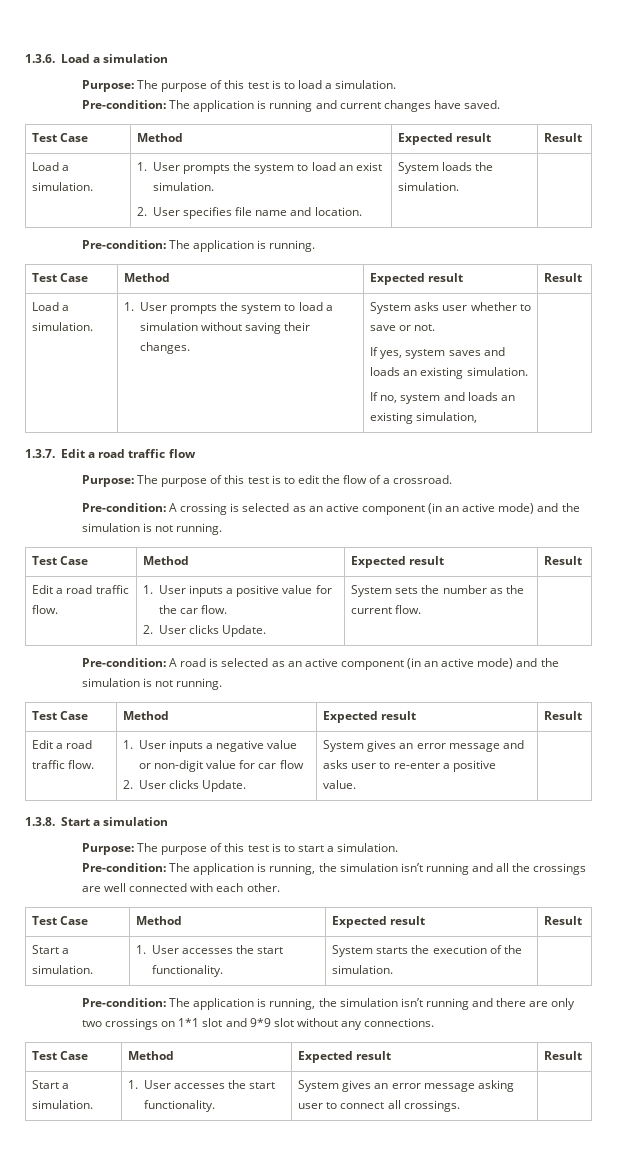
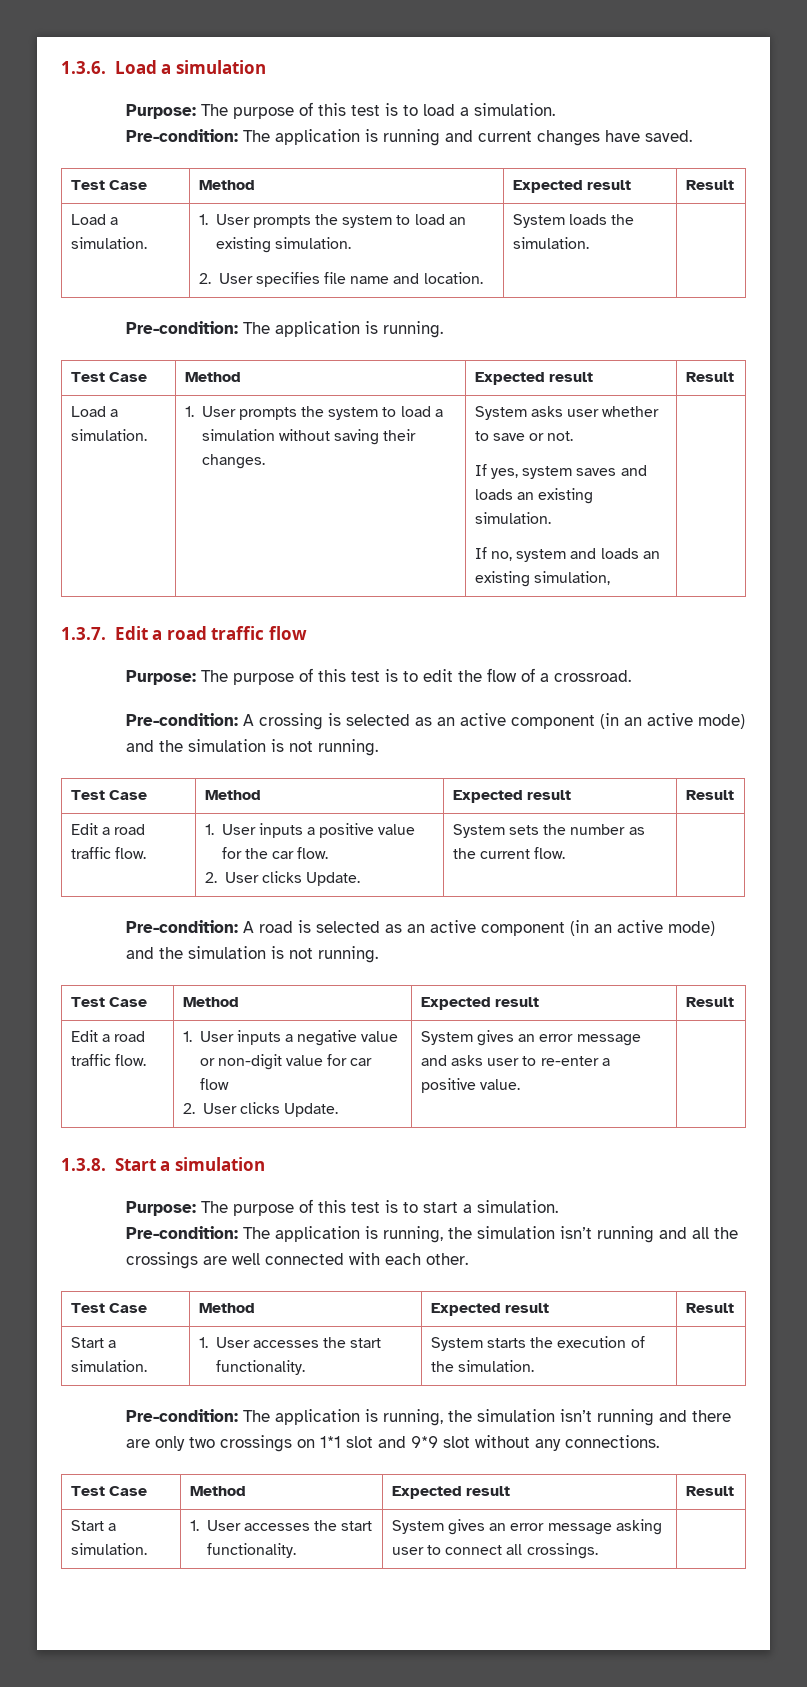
[355,162,382,171] exist -> [215,237,271,253] existing

